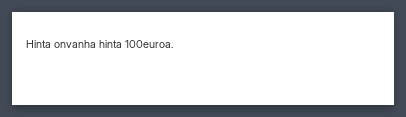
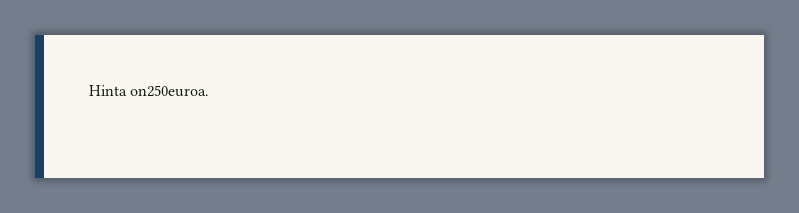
[54,40,173,48] onvanha hinta 100euroa. -> [130,85,210,97] on250euroa.

